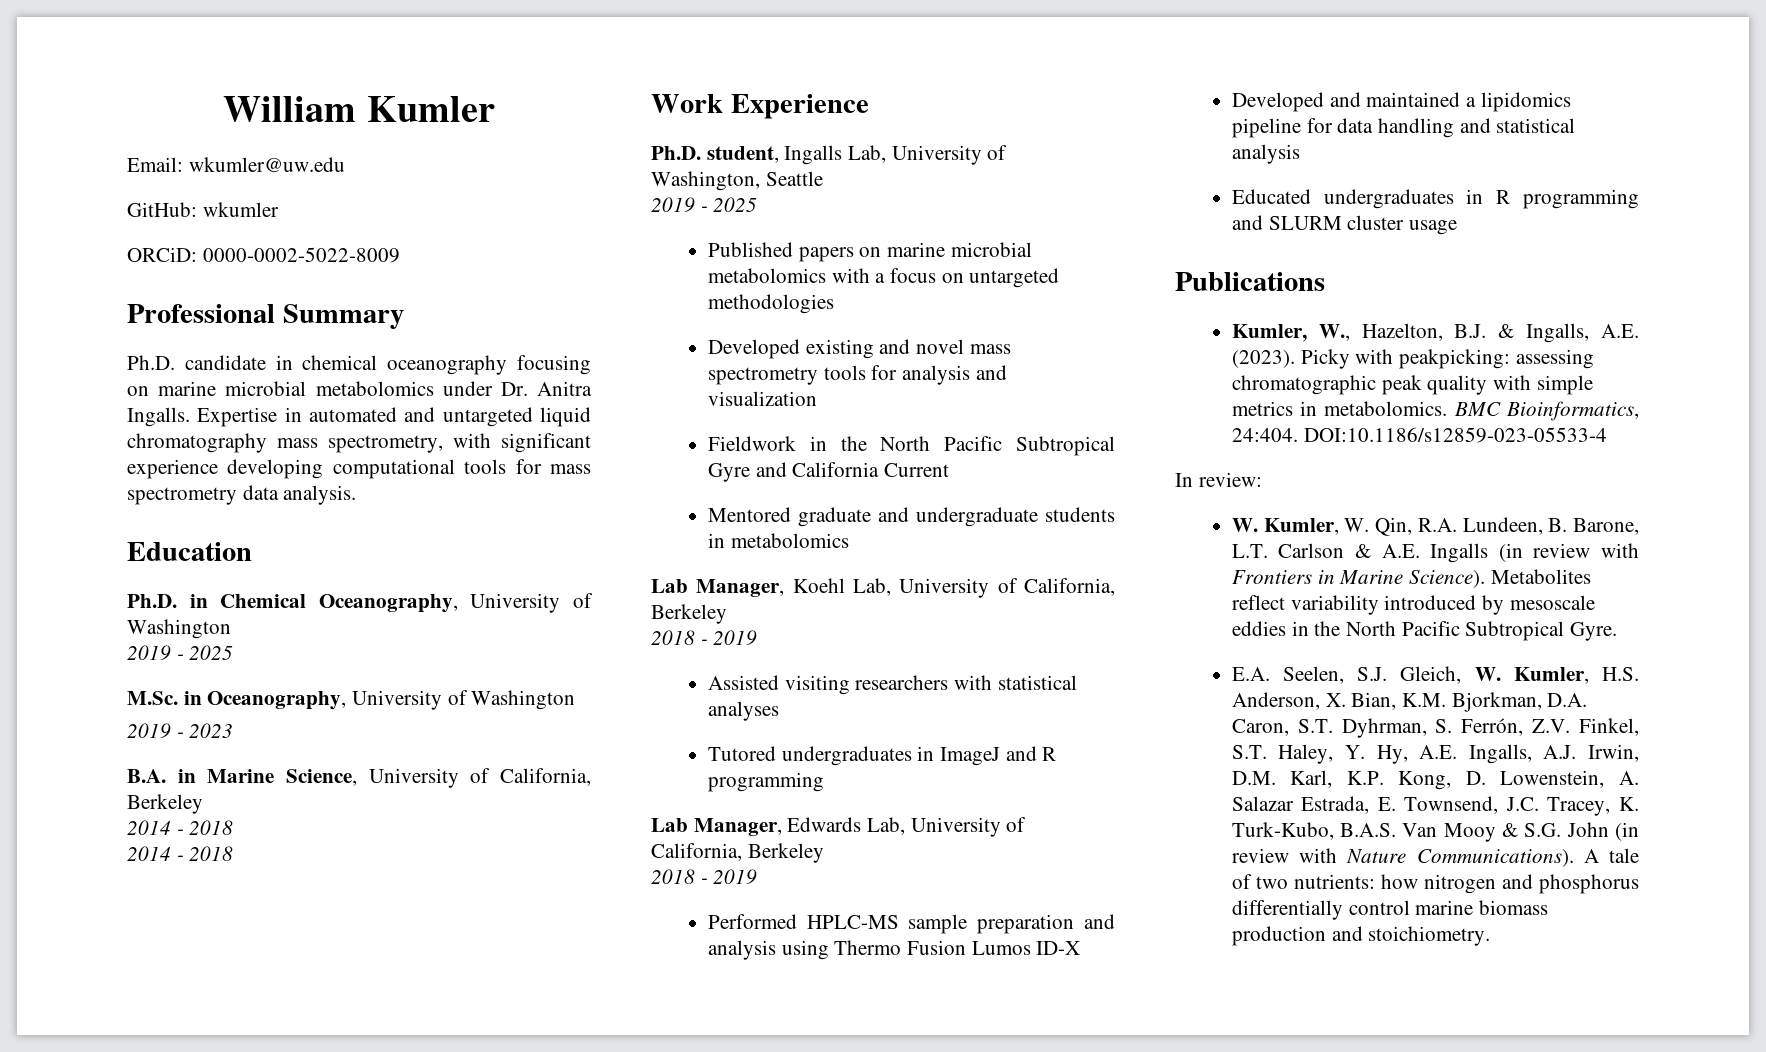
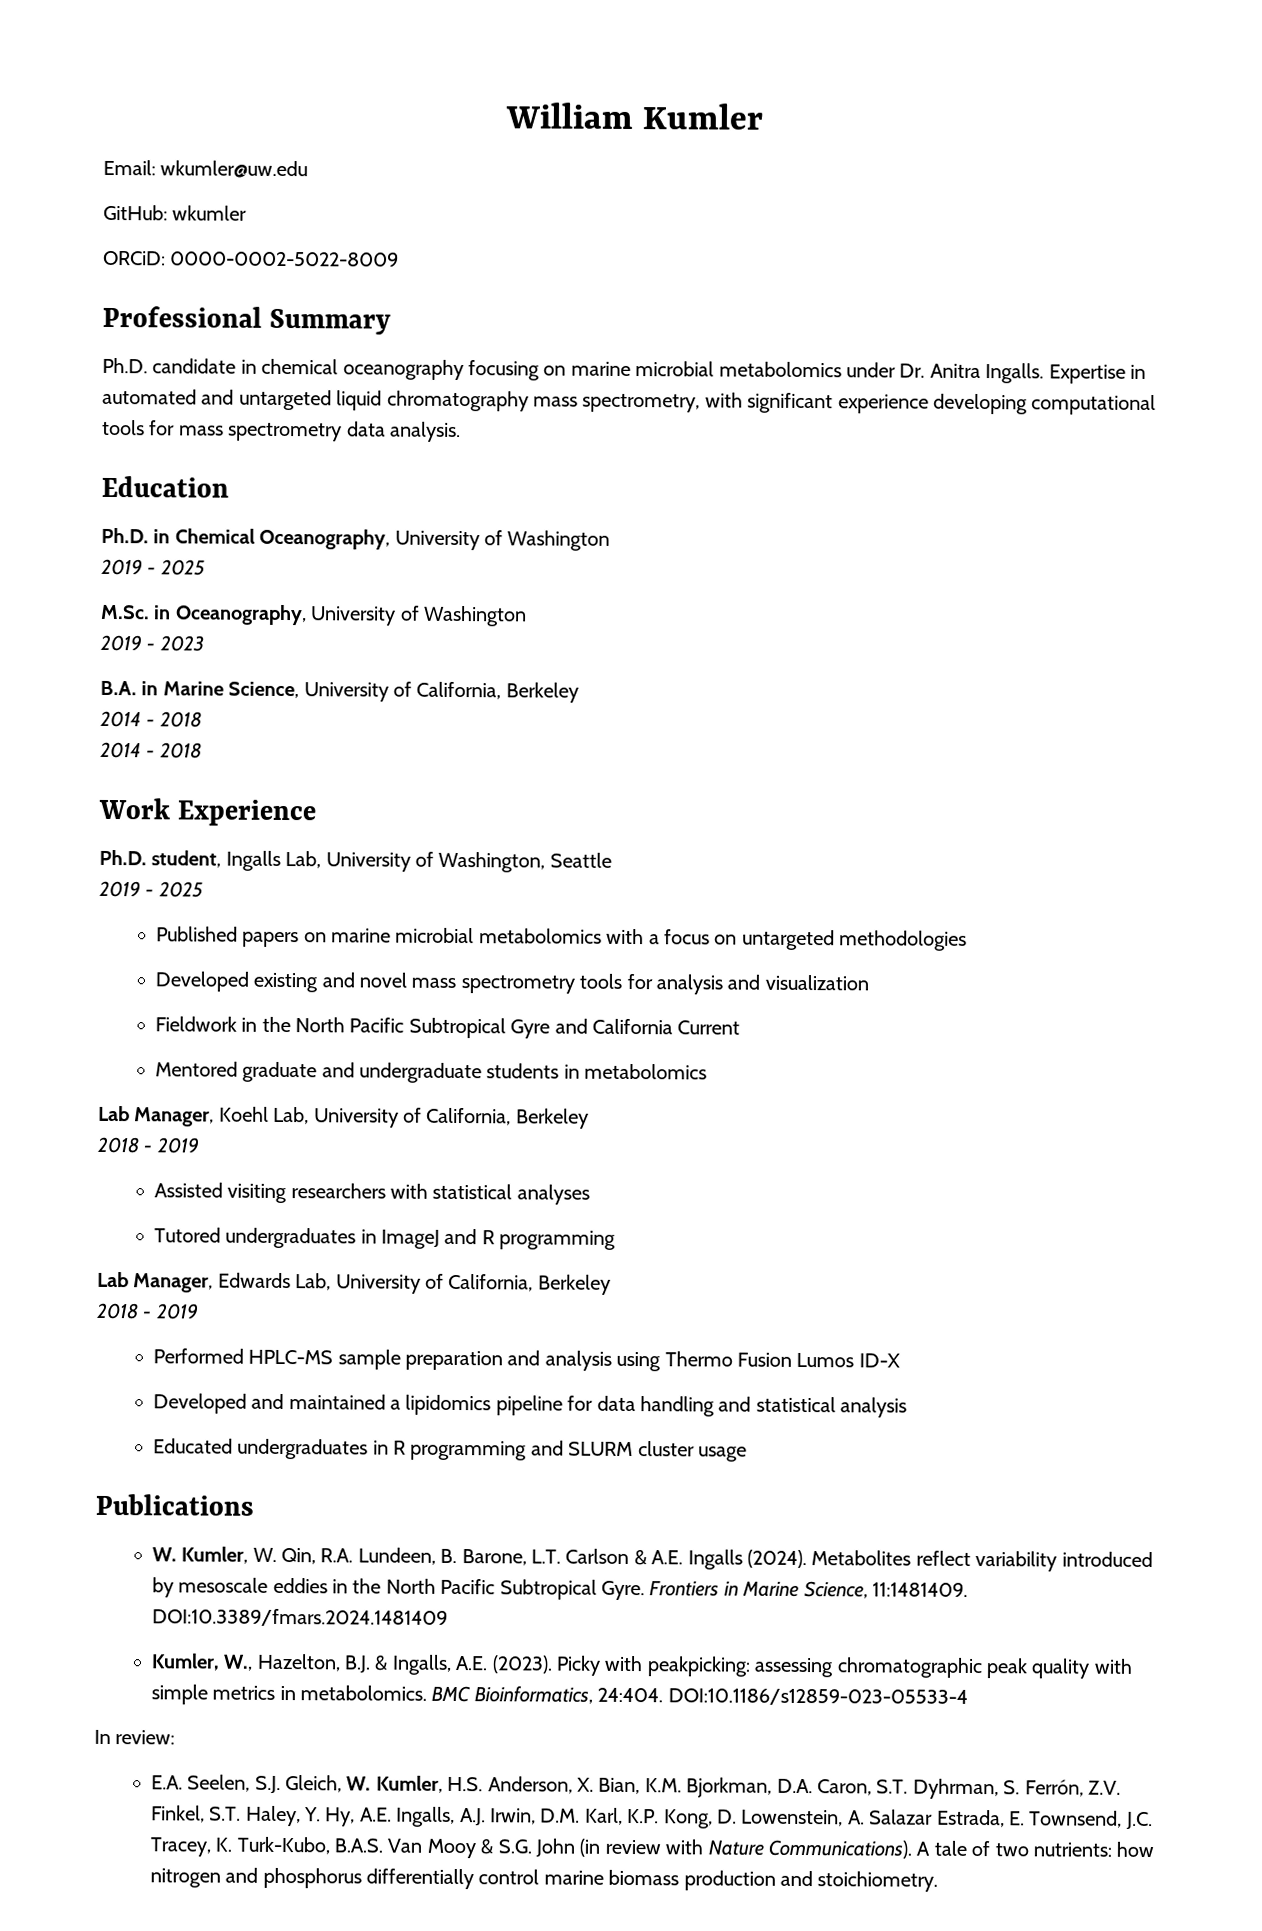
(1325, 281) none -> [151,1546,1153,1572] [151,1577,969,1601] [151,1608,448,1627] // W. Kumler, W. Qin, R.A. Lundeen, B. Barone, L.T. Carlson & A.E. Ingalls (2024). Metabolites reflect variability introduced by mesoscale eddies in the North Pacific Subtropical Gyre. Frontiers in Marine Science, 11:1481409. DOI:10.3389/fmars.2024.1481409
[1231,517,1639,536] [1231,543,1639,563] [1231,569,1591,588] [1231,595,1595,615] [1231,621,1617,641] // W. Kumler, W. Qin, R.A. Lundeen, B. Barone, L.T. Carlson & A.E. Ingalls (in review with Frontiers in Marine Science). Metabolites reflect variability introduced by mesoscale eddies in the North Pacific Subtropical Gyre. -> (176, 1737) none

